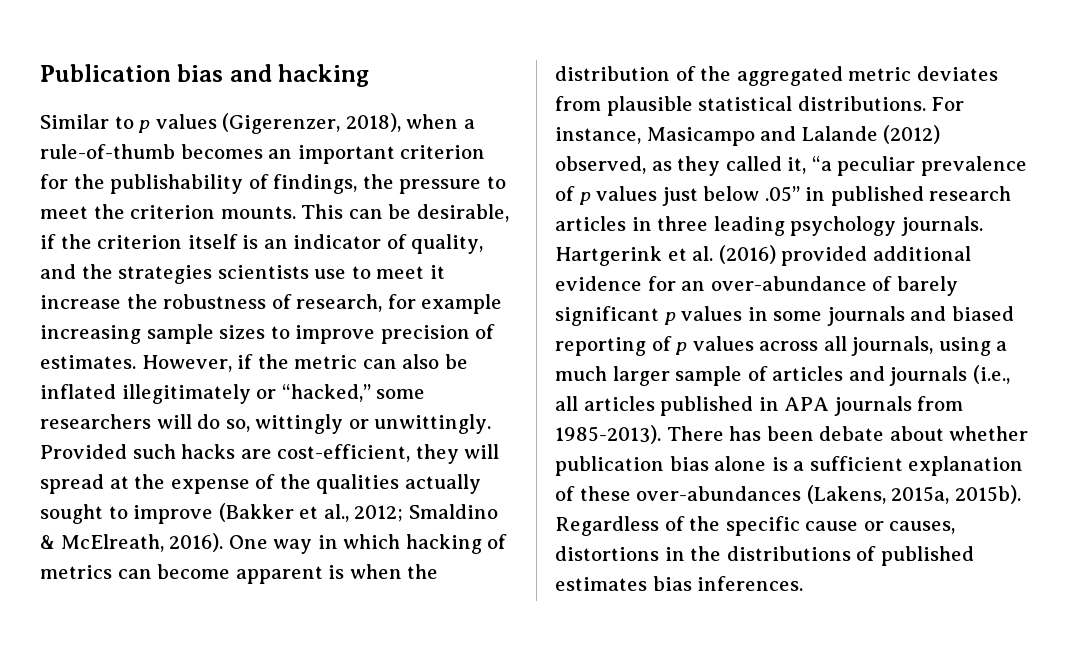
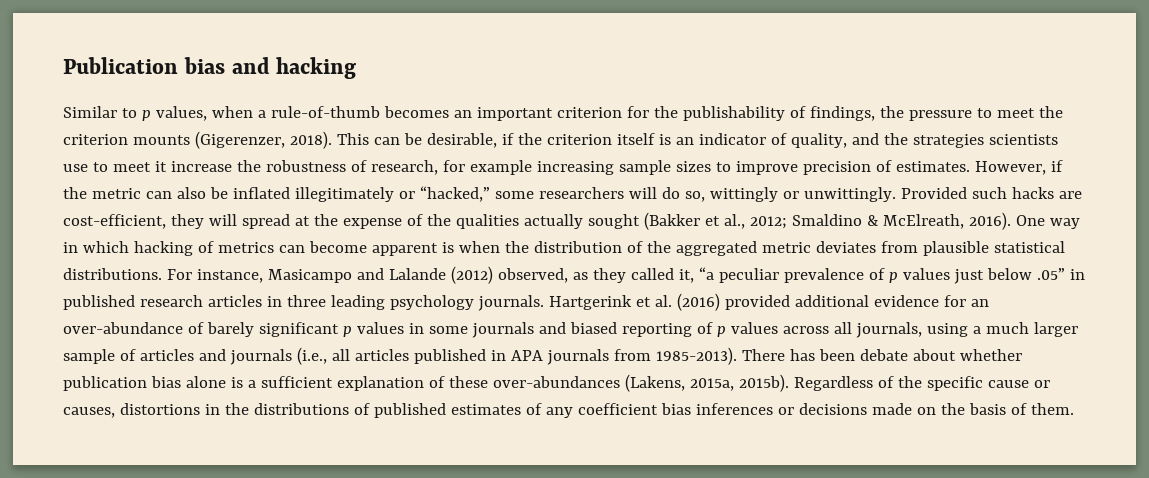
[155,113,401,134] values (Gigerenzer, 2018), -> [155,106,207,121] values,
[220,206,296,219] mounts. -> [132,131,332,149] mounts (Gigerenzer, 2018).
[108,505,214,524] to improve -> (640, 221) none
[652,576,804,591] bias inferences. -> [525,403,1074,418] of any coefficient bias inferences or decisions made on the basis of them.

